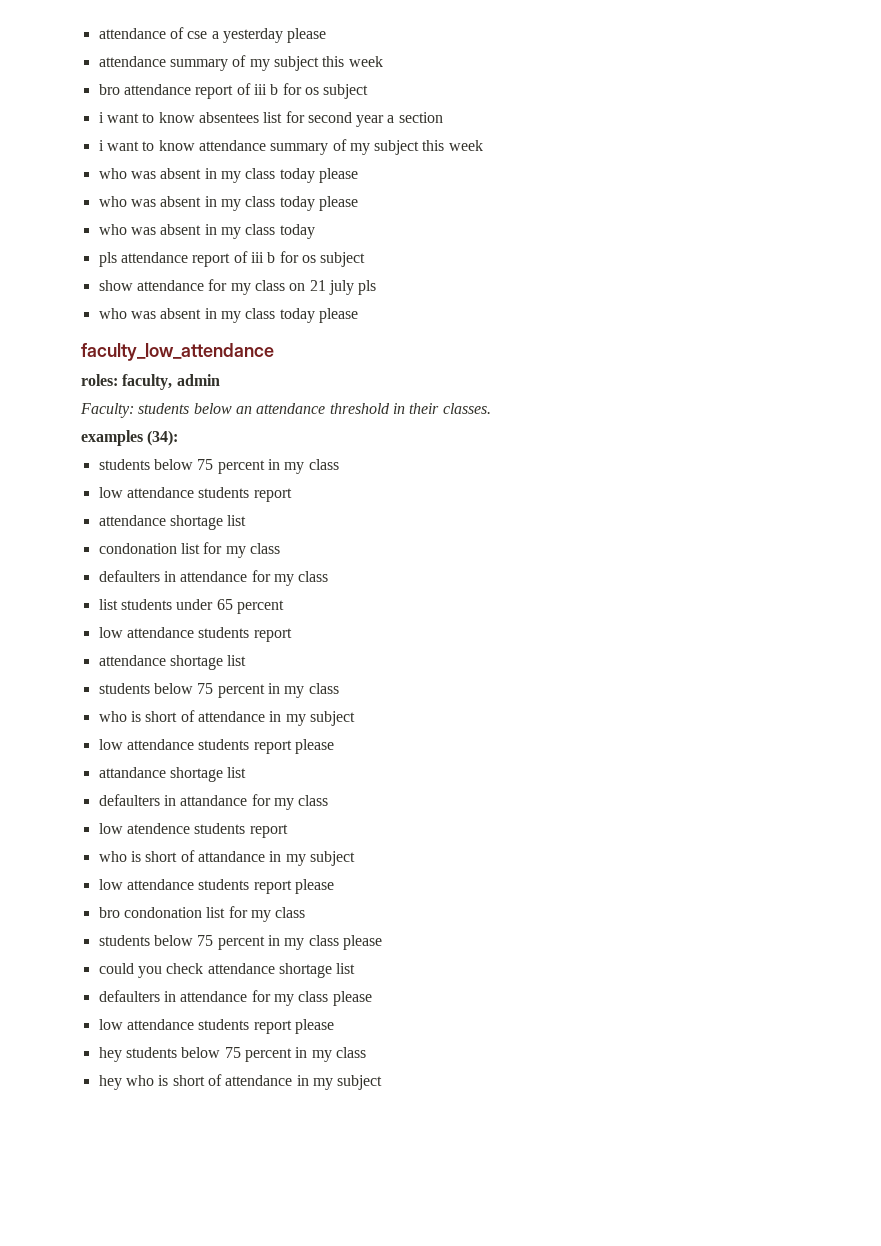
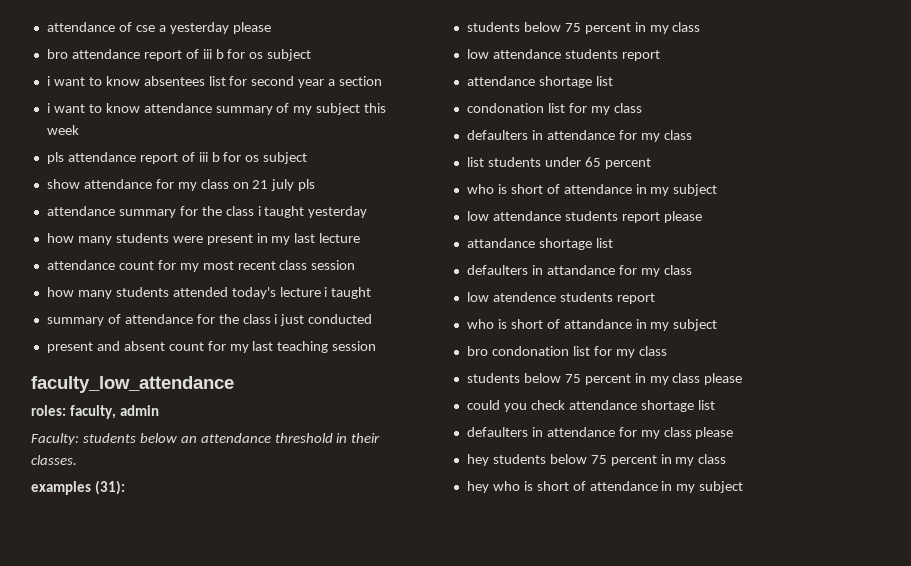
[98,55,383,71] // attendance summary of my subject this week -> (271, 28) none
[98,168,358,183] [98,196,358,211] [98,224,315,239] // who was absent in my class today please // who was absent in my class today please // who was absent in my class today -> (79, 130) none
[98,308,358,323] who was absent in my class today please -> [46,206,368,218] [46,233,361,245] [46,260,356,272] [46,287,372,299] [46,314,373,326] [46,341,377,353] attendance summary for the class i taught yesterday // how many students were present in my last lecture // attendance count for my most recent class session // how many students attended today's lecture i taught // summary of attendance for the class i just conducted // present and absent count for my last teaching session
[147,430,179,446] (34): -> [94,480,125,495] (31):
[98,627,292,642] [98,655,247,670] [98,683,339,698] // low attendance students report // attendance shortage list // students below 75 percent in my class -> (651, 163) none
[98,879,334,894] // low attendance students report please -> (718, 325) none
[98,1019,334,1034] // low attendance students report please -> (734, 433) none

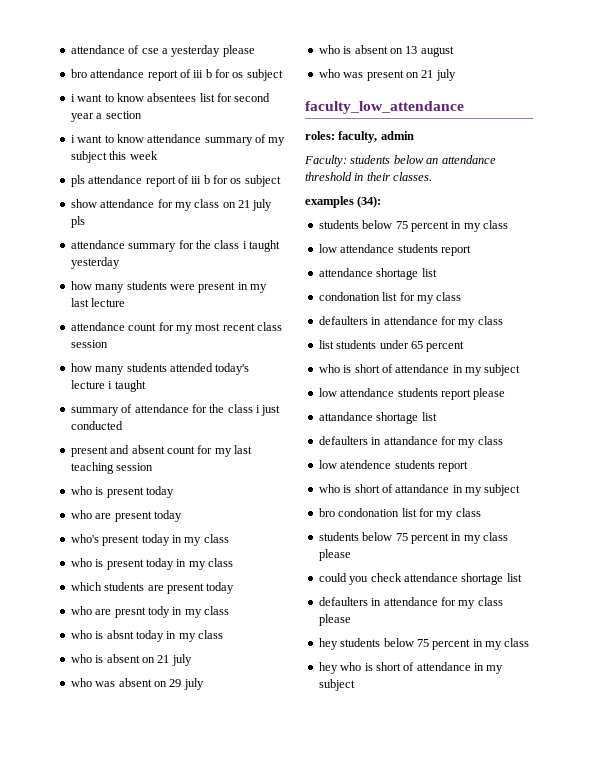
(377, 346) none -> [70,486,174,498] [70,510,182,522] [70,534,229,546] [70,558,233,570] [70,582,235,594] [70,606,229,618] [70,630,223,642] [70,654,192,666] [70,678,204,690] [318,45,454,57] [318,69,456,81] // who is present today // who are present today // who's present today in my class // who is present today in my class // which students are present today // who are presnt tody in my class // who is absnt today in my class // who is absent on 21 july // who was absent on 29 july // who is absent on 13 august // who was present on 21 july
[94,480,125,495] (31): -> [357,196,382,208] (34):

